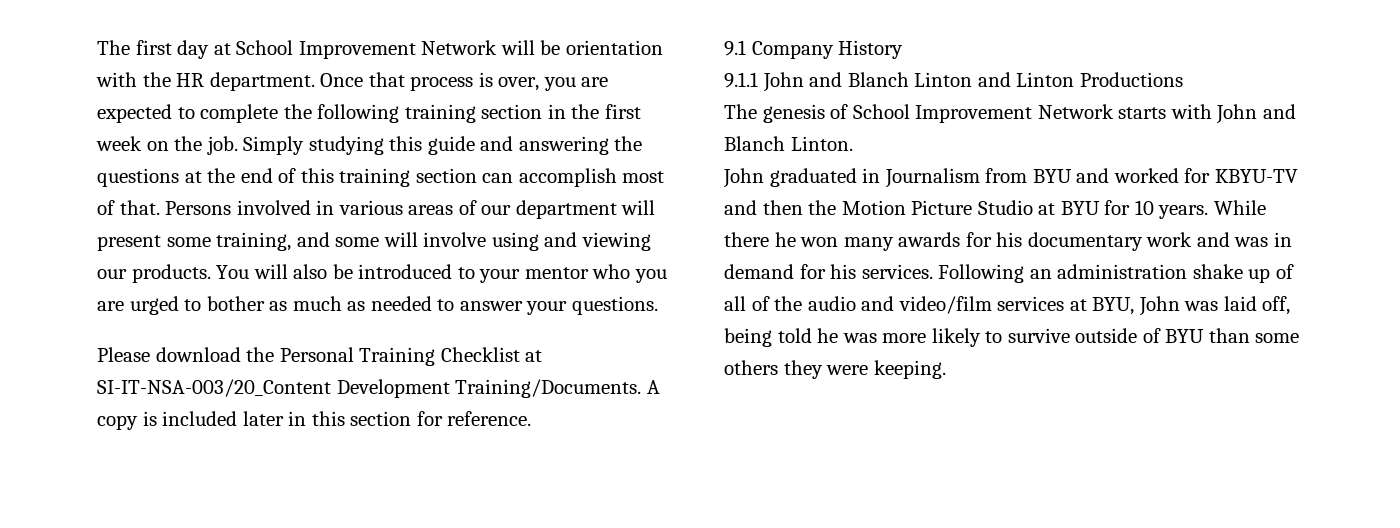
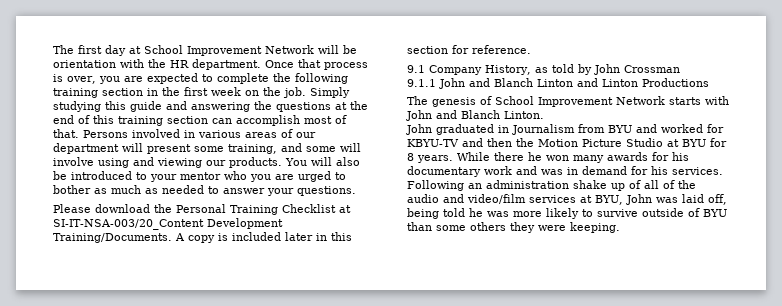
[838,40,904,59] History -> [485,64,680,75] History, as told by John Crossman
[1134,200,1154,215] 10 -> [407,153,414,161] 8

